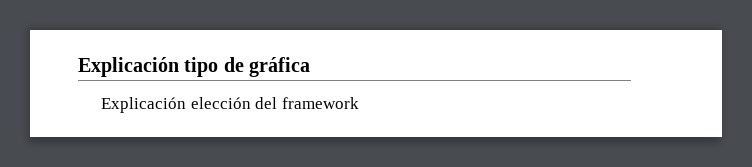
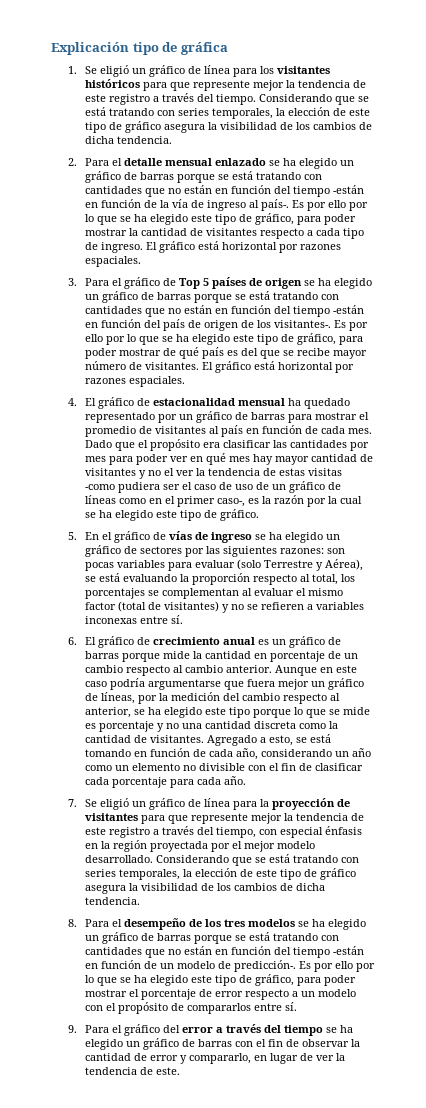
[101,97,359,113] Explicación elección del framework -> [68,65,331,77] [85,79,367,91] [85,93,370,105] [85,107,371,119] [85,121,373,133] [85,136,173,144] [68,158,355,169] [85,171,323,183] [85,185,365,197] [85,199,369,211] [85,213,357,225] [85,228,365,239] [85,241,342,253] [85,256,142,267] [68,277,373,289] [85,291,340,303] [85,305,365,317] [85,319,369,331] [85,333,364,345] [85,347,368,359] [85,361,355,373] [85,376,186,387] [68,397,351,409] [85,411,370,423] [85,425,373,437] [85,439,370,451] [85,453,374,465] [85,468,343,479] [85,481,342,493] [85,495,363,507] [85,509,260,521] [68,531,341,543] [85,545,346,557] [85,559,364,571] [85,573,356,585] [85,588,344,599] [85,601,365,613] [85,615,184,624] [68,636,342,648] [85,651,359,662] [85,665,358,676] [85,678,365,690] [85,692,341,704] [85,707,371,718] [85,721,339,732] [85,734,332,746] [85,748,372,760] [85,763,364,771] [85,776,247,788] [68,798,351,810] [85,813,365,824] [85,826,363,838] [85,840,316,852] [85,854,360,866] [85,868,357,880] [85,883,326,894] [85,897,141,905] [68,918,367,930] [85,932,340,944] [85,946,365,958] [85,960,376,972] [85,974,357,986] [85,989,357,1000] [85,1002,298,1014] [68,1024,354,1036] [85,1038,361,1050] [85,1053,346,1064] [85,1067,181,1075] 1. Se eligió un gráfico de línea para los visitantes históricos para que represente mejor la tendencia de este registro a través del tiempo. Considerando que se está tratando con series temporales, la elección de este tipo de gráfico asegura la visibilidad de los cambios de dicha tendencia. // 2. Para el detalle mensual enlazado se ha elegido un gráfico de barras porque se está tratando con cantidades que no están en función del tiempo -están en función de la vía de ingreso al país-. Es por ello por lo que se ha elegido este tipo de gráfico, para poder mostrar la cantidad de visitantes respecto a cada tipo de ingreso. El gráfico está horizontal por razones espaciales. // 3. Para el gráfico de Top 5 países de origen se ha elegido un gráfico de barras porque se está tratando con cantidades que no están en función del tiempo -están en función del país de origen de los visitantes-. Es por ello por lo que se ha elegido este tipo de gráfico, para poder mostrar de qué país es del que se recibe mayor número de visitantes. El gráfico está horizontal por razones espaciales. // 4. El gráfico de estacionalidad mensual ha quedado representado por un gráfico de barras para mostrar el promedio de visitantes al país en función de cada mes. Dado que el propósito era clasificar las cantidades por mes para poder ver en qué mes hay mayor cantidad de visitantes y no el ver la tendencia de estas visitas -como pudiera ser el caso de uso de un gráfico de líneas como en el primer caso-, es la razón por la cual se ha elegido este tipo de gráfico. // 5. En el gráfico de vías de ingreso se ha elegido un gráfico de sectores por las siguientes razones: son pocas variables para evaluar (solo Terrestre y Aérea), se está evaluando la proporción respecto al total, los porcentajes se complementan al evaluar el mismo factor (total de visitantes) y no se refieren a variables inconexas entre sí. // 6. El gráfico de crecimiento anual es un gráfico de barras porque mide la cantidad en porcentaje de un cambio respecto al cambio anterior. Aunque en este caso podría argumentarse que fuera mejor un gráfico de líneas, por la medición del cambio respecto al anterior, se ha elegido este tipo porque lo que se mide es porcentaje y no una cantidad discreta como la cantidad de visitantes. Agregado a esto, se está tomando en función de cada año, considerando un año como un elemento no divisible con el fin de clasificar cada porcentaje para cada año. // 7. Se eligió un gráfico de línea para la proyección de visitantes para que represente mejor la tendencia de este registro a través del tiempo, con especial énfasis en la región proyectada por el mejor modelo desarrollado. Considerando que se está tratando con series temporales, la elección de este tipo de gráfico asegura la visibilidad de los cambios de dicha tendencia. // 8. Para el desempeño de los tres modelos se ha elegido un gráfico de barras porque se está tratando con cantidades que no están en función del tiempo -están en función de un modelo de predicción-. Es por ello por lo que se ha elegido este tipo de gráfico, para poder mostrar el porcentaje de error respecto a un modelo con el propósito de compararlos entre sí. // 9. Para el gráfico del error a través del tiempo se ha elegido un gráfico de barras con el fin de observar la cantidad de error y compararlo, en lugar de ver la tendencia de este.

